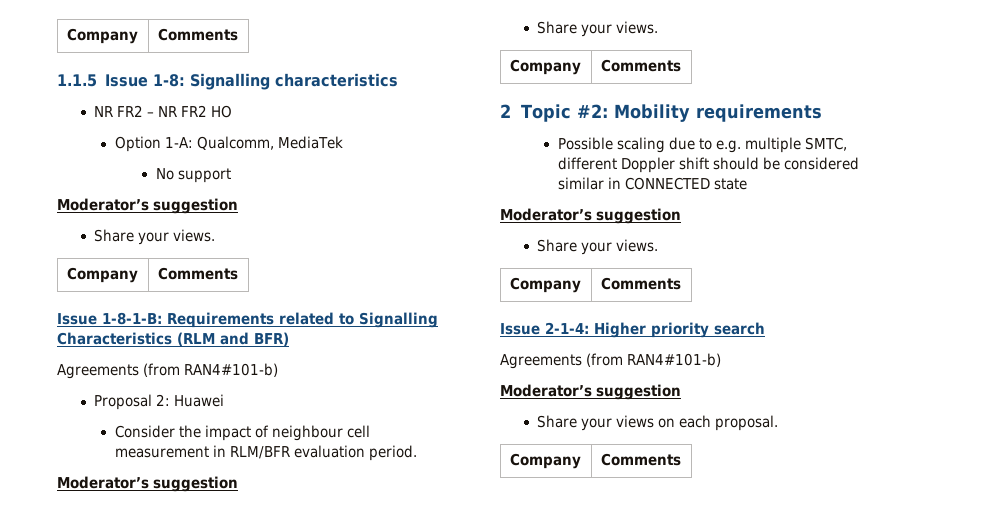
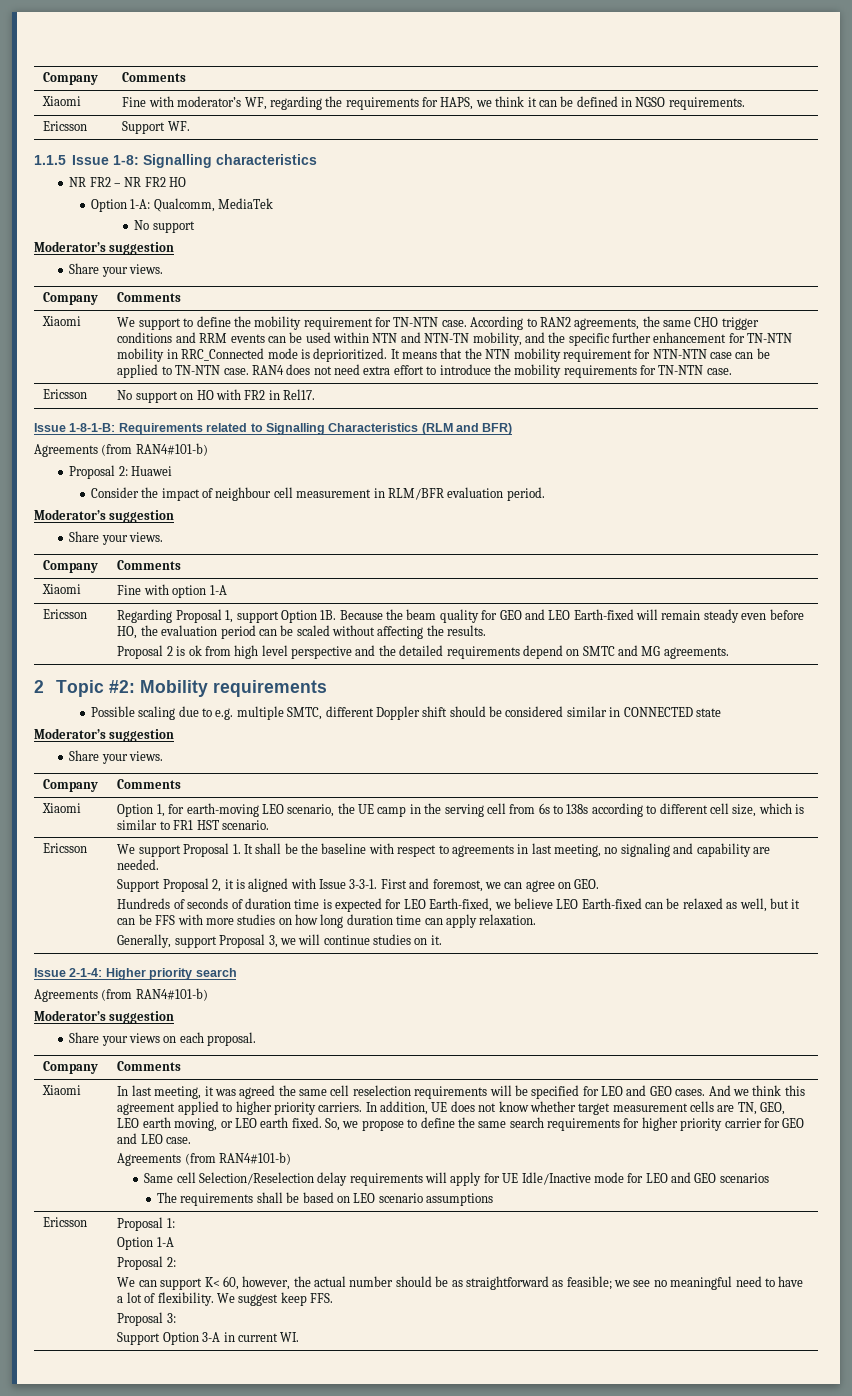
[66,28,138,44] [157,28,238,41] Company | Comments -> [43,72,99,85] [122,72,187,82] [42,96,82,106] [122,96,745,110] [43,121,88,131] [122,121,190,134] Company | Comments // Xiaomi | Fine with moderator’s WF, regarding the requirements for HAPS, we think it can be defined in NGSO requirements. // Ericsson | Support WF.
(238, 273) none -> [42,316,82,326] [117,316,759,330] [117,332,793,346] [117,348,770,362] [117,364,732,378] [43,389,88,399] [117,389,316,403] // Xiaomi | We support to define the mobility requirement for TN-NTN case. According to RAN2 agreements, the same CHO trigger conditions and RRM events can be used within NTN and NTN-TN mobility, and the specific further enhancement for TN-NTN mobility in RRC_Connected mode is deprioritized. It means that the NTN mobility requirement for NTN-NTN case can be applied to TN-NTN case. RAN4 does not need extra effort to introduce the mobility requirements for TN-NTN case. // Ericsson | No support on HO with FR2 in Rel17.
(681, 65) none -> [42,584,82,594] [117,584,227,598] [43,609,88,619] [117,609,804,623] [117,625,487,639] [117,645,729,659] // Xiaomi | Fine with option 1-A // Ericsson | Regarding Proposal 1, support Option 1B. Because the beam quality for GEO and LEO Earth-fixed will remain steady even before HO, the evaluation period can be scaled without affecting the results. // Proposal 2 is ok from high level perspective and the detailed requirements depend on SMTC and MG agreements.
(681, 283) none -> [42,803,82,813] [117,803,805,817] [117,819,269,830] [43,843,88,853] [117,843,770,857] [117,859,160,870] [117,878,600,892] [117,898,801,912] [117,914,537,928] [117,934,442,948] // Xiaomi | Option 1, for earth-moving LEO scenario, the UE camp in the serving cell from 6s to 138s according to different cell size, which is similar to FR1 HST scenario. // Ericsson | We support Proposal 1. It shall be the baseline with respect to agreements in last meeting, no signaling and capability are needed. // Support Proposal 2, it is aligned with Issue 3-3-1. First and foremost, we can agree on GEO. // Hundreds of seconds of duration time is expected for LEO Earth-fixed, we believe LEO Earth-fixed can be relaxed as well, but it can be FFS with more studies on how long duration time can apply relaxation. // Generally, support Proposal 3, we will continue studies on it.
(681, 459) none -> [42,1085,82,1095] [117,1085,805,1099] [117,1101,786,1115] [117,1117,805,1131] [117,1133,192,1144] [117,1152,292,1166] [144,1172,769,1186] [157,1192,494,1206] [43,1217,88,1227] [117,1217,175,1231] [117,1237,174,1250] [117,1256,176,1270] [117,1276,804,1290] [117,1292,334,1306] [117,1312,176,1326] [117,1332,300,1345] // Xiaomi | In last meeting, it was agreed the same cell reselection requirements will be specified for LEO and GEO cases. And we think this agreement applied to higher priority carriers. In addition, UE does not know whether target measurement cells are TN, GEO, LEO earth moving, or LEO earth fixed. So, we propose to define the same search requirements for higher priority carrier for GEO and LEO case. // Agreements (from RAN4#101-b) // Same cell Selection/Reselection delay requirements will apply for UE Idle/Inactive mode for LEO and GEO scenarios // The requirements shall be based on LEO scenario assumptions // Ericsson | Proposal 1: // Option 1-A // Proposal 2: // We can support K< 60, however, the actual number should be as straightforward as feasible; we see no meaningful need to have a lot of flexibility. We suggest keep FFS. // Proposal 3: // Support Option 3-A in current WI.

